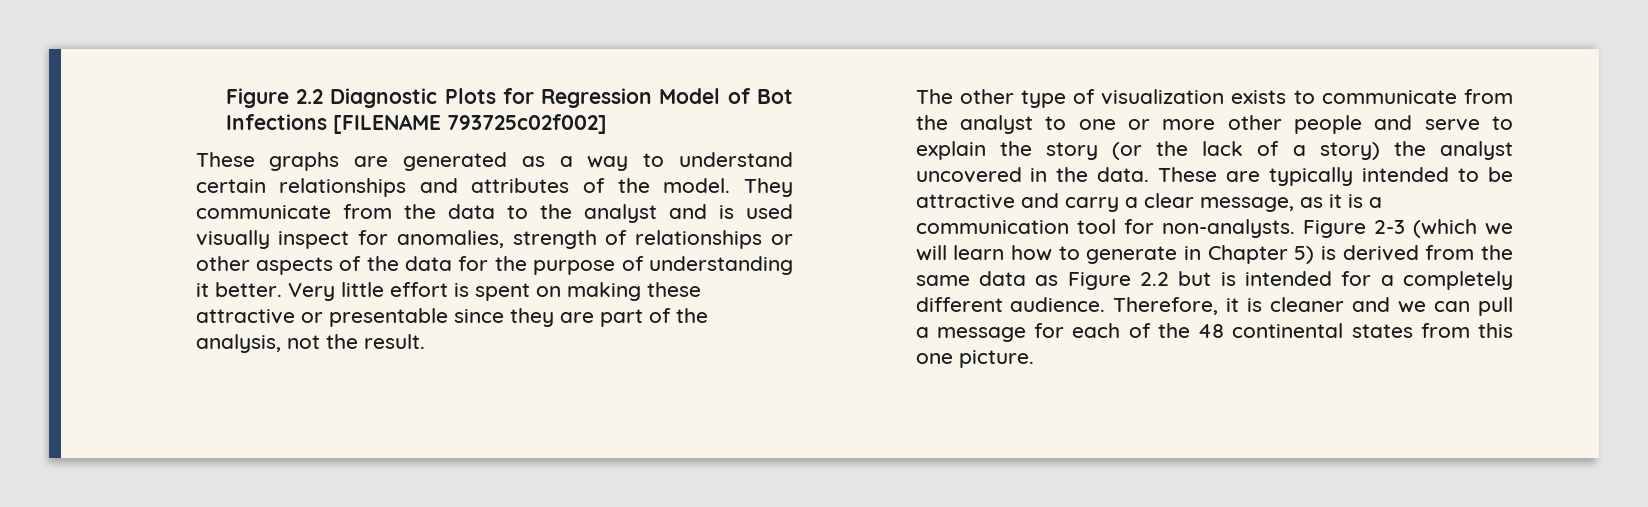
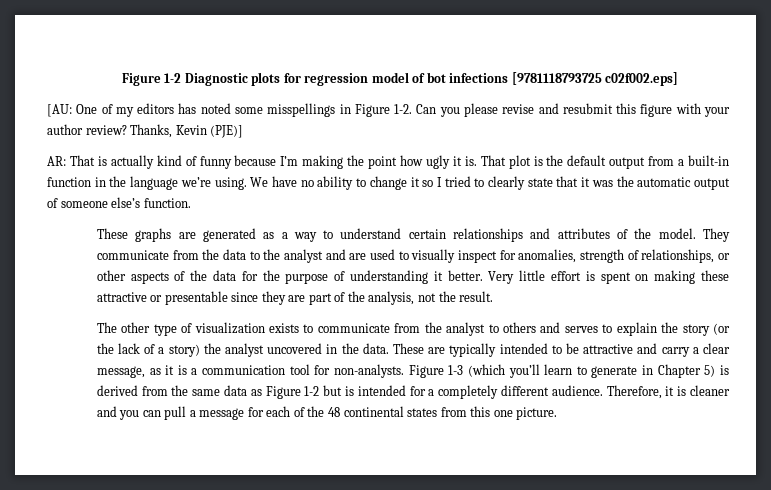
[225,88,794,108] [225,114,607,134] Figure 2.2 Diagnostic Plots for Regression Model of Bot Infections [FILENAME 793725c02f002] -> [121,72,679,86] [47,103,731,117] [47,124,244,138] [47,155,729,169] [47,176,731,190] [47,197,191,208] Figure 1-2 Diagnostic plots for regression model of bot infections [9781118793725 c02f002.eps] // [AU: One of my editors has noted some misspellings in Figure 1-2. Can you please revise and resubmit this figure with your author review? Thanks, Kevin (PJE)] // AR: That is actually kind of funny because I’m making the point how ugly it is. That plot is the default output from a built-in function in the language we’re using. We have no ability to change it so I tried to clearly state that it was the automatic output of someone else’s function.
[718,204,793,219] is used -> [349,249,409,260] are used to
[635,230,763,249] relationships -> [641,249,715,263] relationships,
[1078,115,1480,134] one or more other people and serve -> [503,322,598,333] others and serves
[1373,219,1513,238] [915,245,1052,261] 2-3 (which we will learn how -> [448,364,573,378] 1-3 (which you’ll learn
[1139,272,1169,286] 2.2 -> [304,386,320,396] 1-2
[1398,301,1427,313] we -> [119,410,140,420] you

